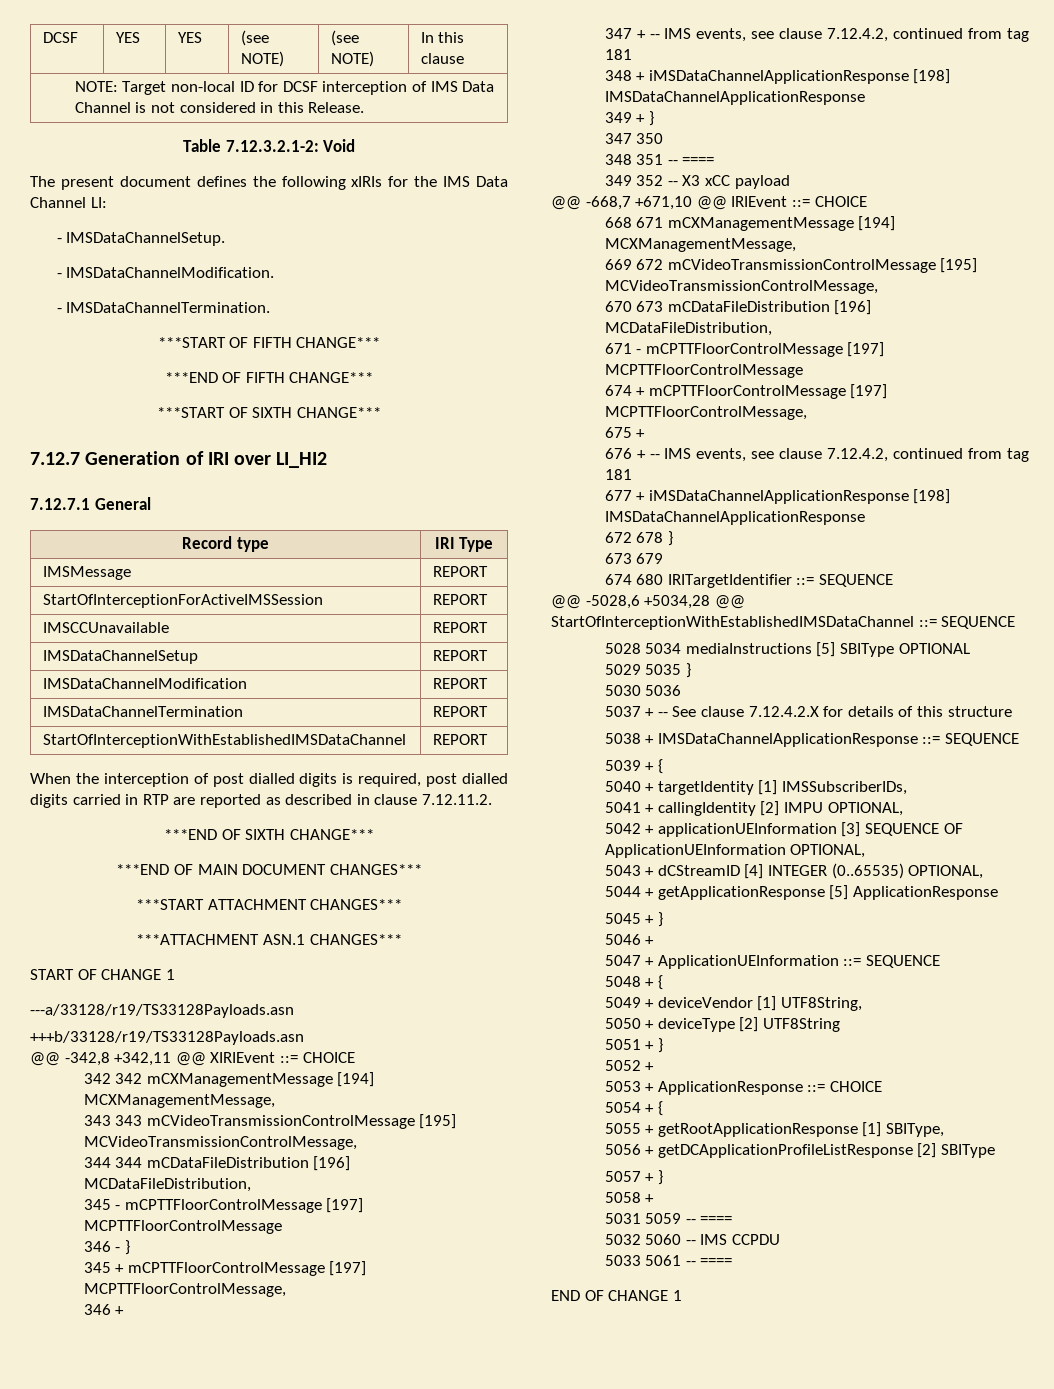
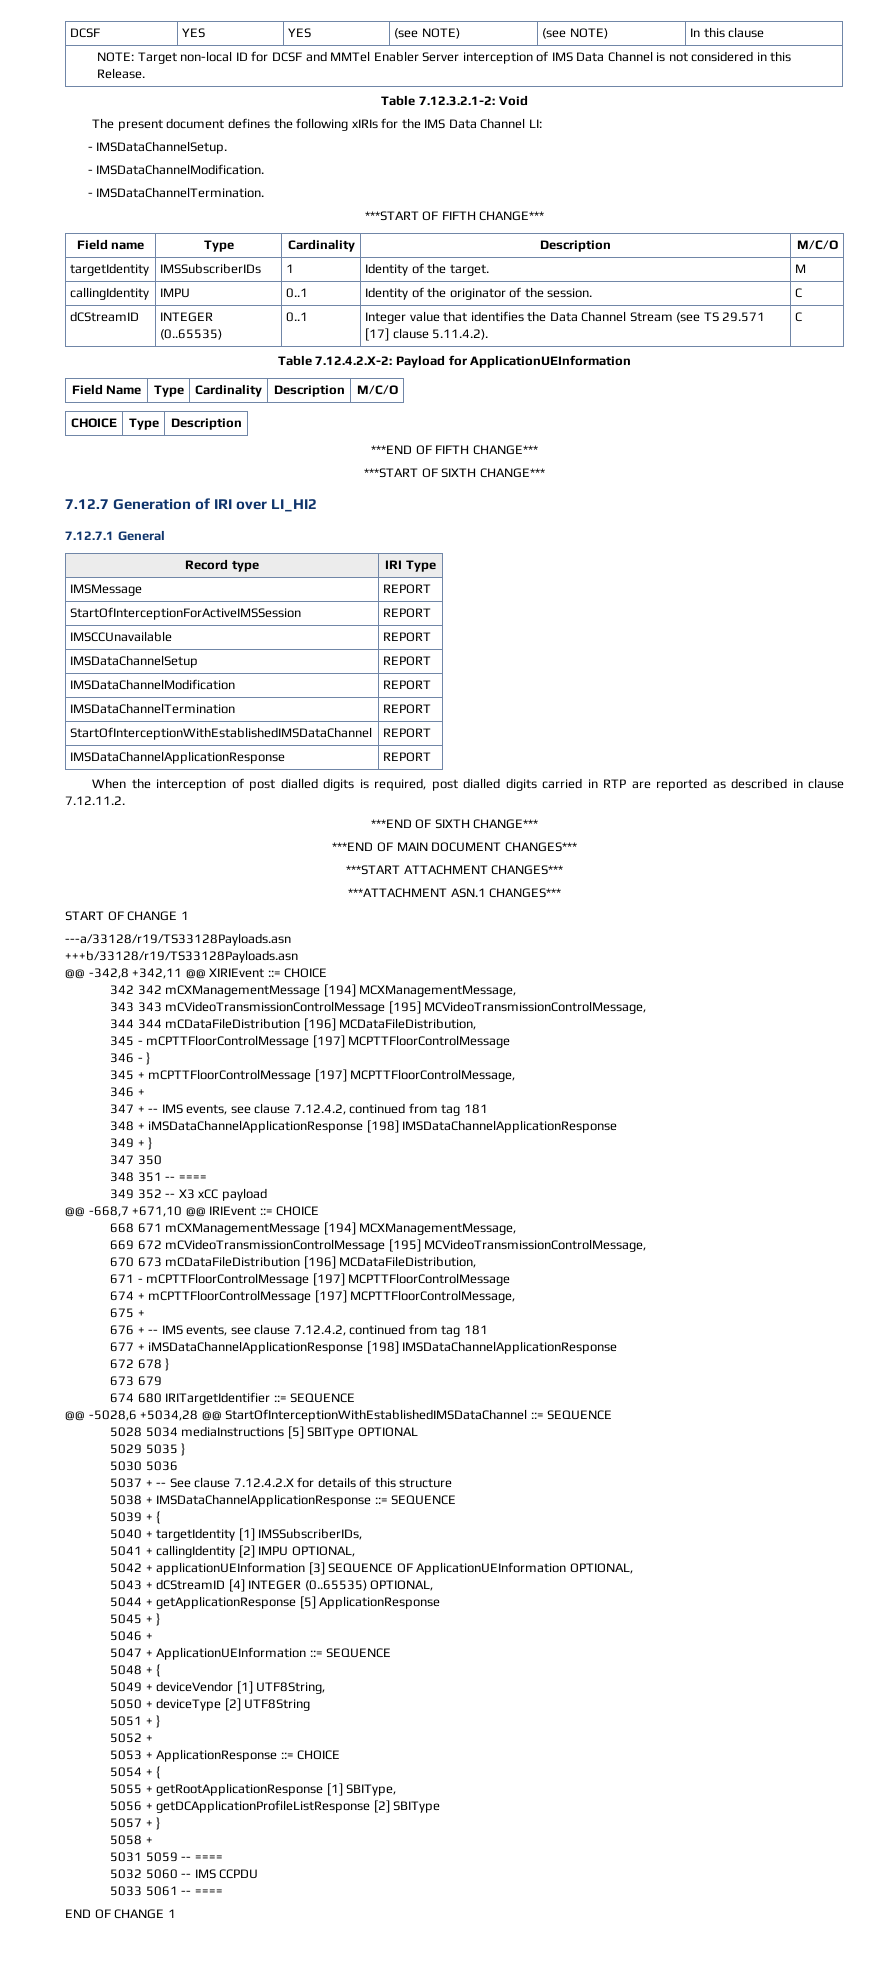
(318, 86) none -> [305,51,460,62] and MMTel Enabler Server
(381, 342) none -> [76,239,145,250] [203,240,234,252] [287,239,355,252] [540,240,611,252] [796,240,838,250] [70,263,150,276] [160,263,262,274] [286,264,295,273] [365,263,489,276] [795,264,807,273] [70,287,150,300] [160,288,191,298] [286,288,309,298] [365,287,593,300] [795,288,803,298] [70,311,140,322] [160,312,214,322] [160,329,223,340] [286,312,309,322] [365,311,766,324] [365,328,489,341] [795,312,803,322] [277,355,632,368] [71,384,142,395] [153,385,184,397] [195,384,262,397] [273,385,345,397] [356,385,398,395] [71,418,117,428] [128,418,159,430] [170,418,242,430] // Field name | Type | Cardinality | Description | M/C/O // targetIdentity | IMSSubscriberIDs | 1 | Identity of the target. | M // callingIdentity | IMPU | 0..1 | Identity of the originator of the session. | C // dCStreamID | INTEGER (0..65535) | 0..1 | Integer value that identifies the Data Channel Stream (see TS 29.571 [17] clause 5.11.4.2). | C // Table 7.12.4.2.X-2: Payload for ApplicationUEInformation // Field Name | Type | Cardinality | Description | M/C/O // CHOICE | Type | Description
(488, 739) none -> [70,751,286,764] [383,752,432,762] // IMSDataChannelApplicationResponse | REPORT

